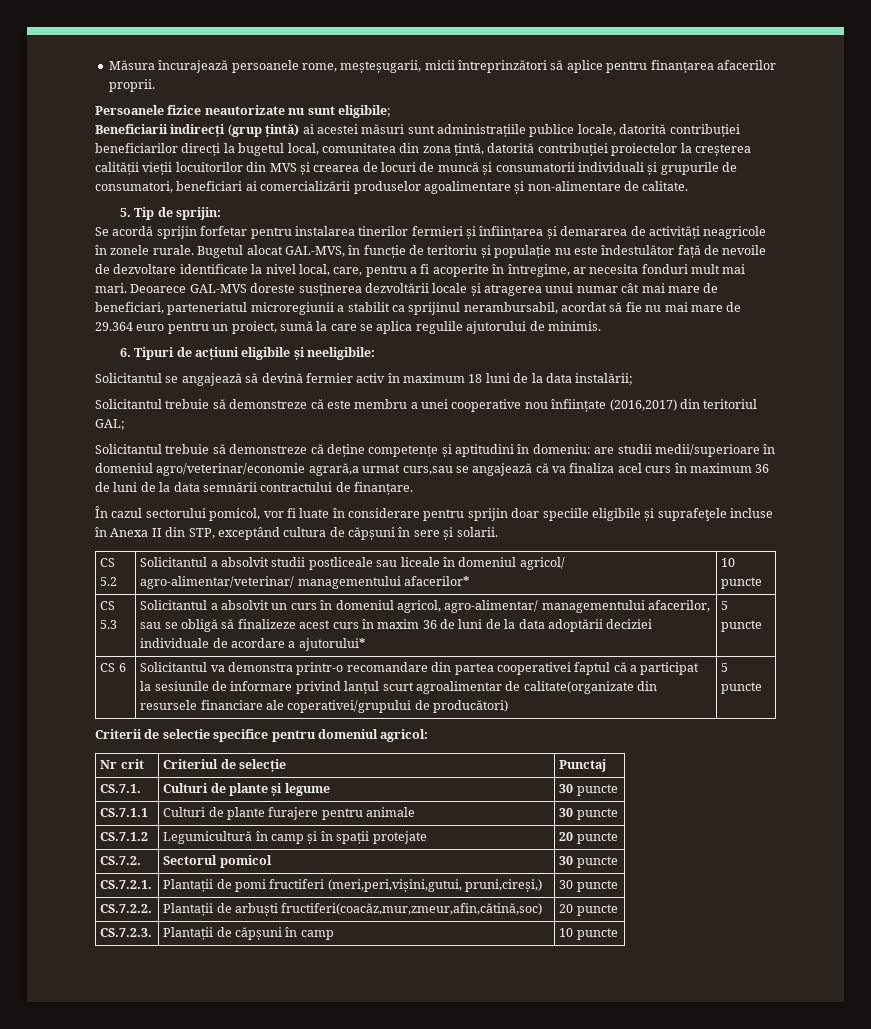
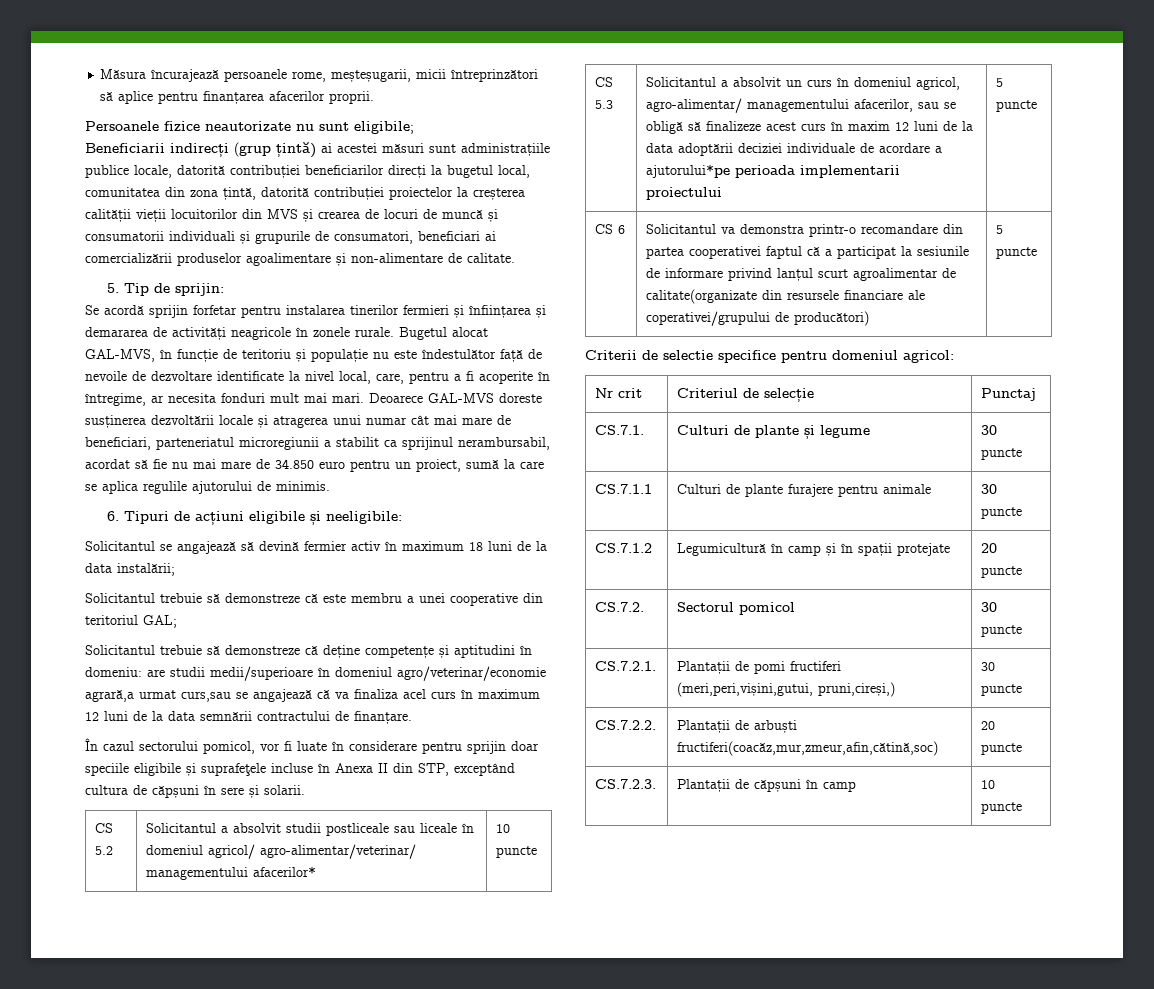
[95,322,133,331] 29.364 -> [275,459,314,469] 34.850
[524,399,677,412] nou înființate (2016,2017) -> (518, 599) none
[755,464,770,473] [95,482,110,492] 36 de -> [85,712,99,721] 12
[422,619,456,629] 36 de -> [895,122,910,131] 12
[298,638,365,651] ajutorului* -> [646,165,901,178] [646,187,723,200] ajutorului*pe perioada implementarii proiectului

